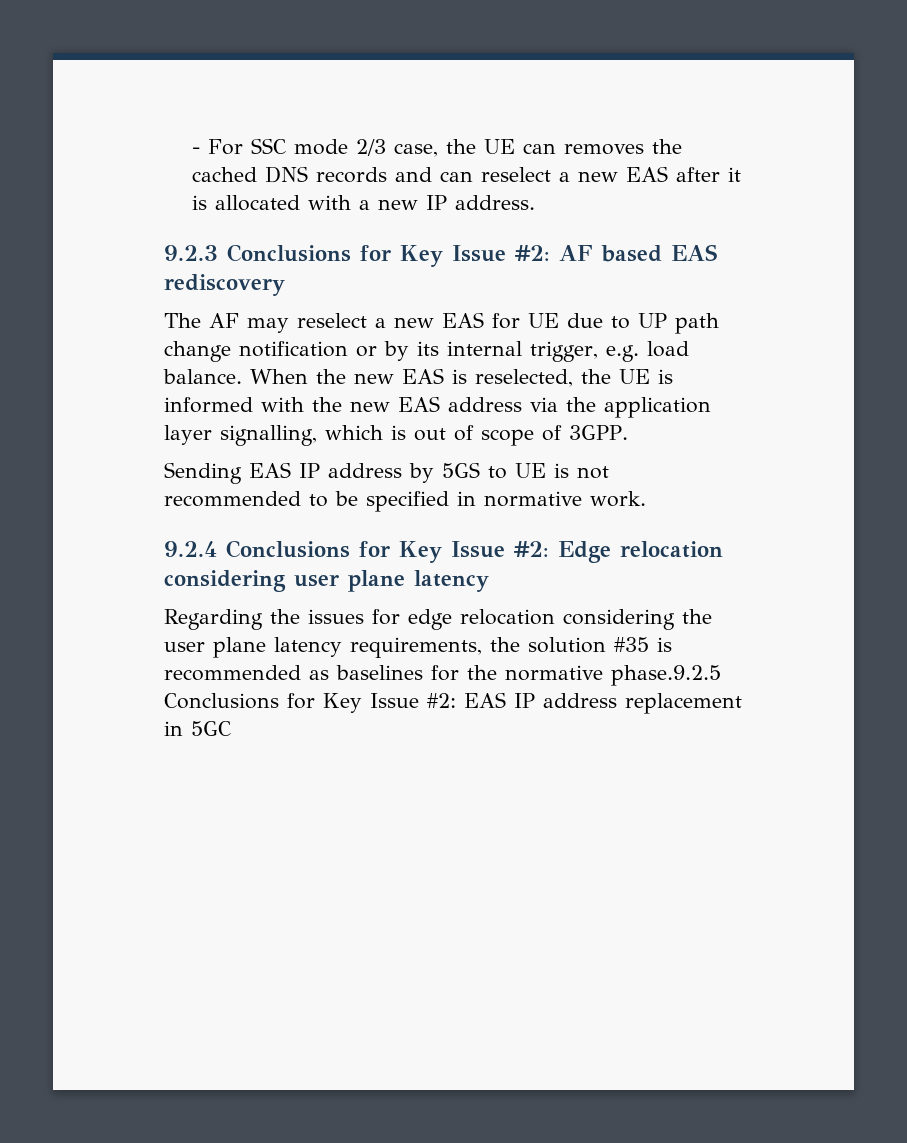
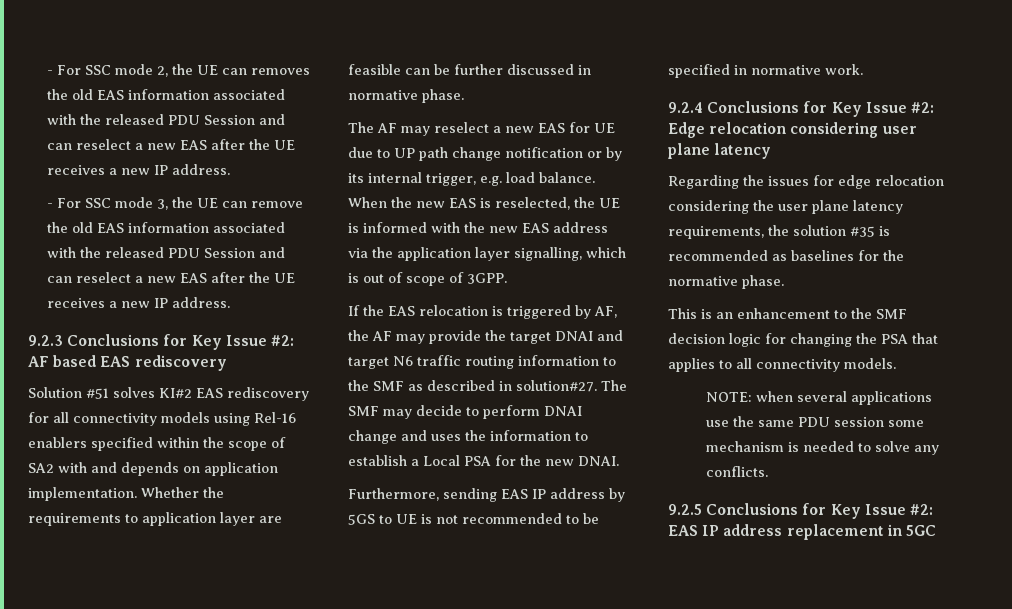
[191,138,438,157] - For SSC mode 2/3 case, -> [46,64,168,77] - For SSC mode 2,
[191,166,741,183] [191,195,351,211] cached DNS records and can reselect a new EAS after it is allocated with -> [71,89,285,100] [46,114,285,125] [46,139,295,150] [46,164,230,175] [46,197,303,210] [46,222,285,233] [46,247,285,258] [46,272,295,283] [46,298,105,308] old EAS information associated with the released PDU Session and can reselect a new EAS after the UE receives a new IP address. // - For SSC mode 3, the UE can remove the old EAS information associated with the released PDU Session and can reselect a new EAS after the UE receives
(285, 285) none -> [28,387,309,401] [28,412,296,426] [28,437,286,451] [28,462,278,476] [28,487,224,501] [28,512,282,526] [348,64,591,75] [348,89,464,103] // Solution #51 solves KI#2 EAS rediscovery for all connectivity models using Rel-16 enablers specified within the scope of SA2 with and depends on application implementation. Whether the requirements to application layer are feasible can be further discussed in normative phase.
[164,462,242,484] Sending -> [348,305,617,319] [348,330,623,344] [348,355,616,369] [348,380,627,392] [348,405,582,419] [348,430,588,444] [348,455,619,466] [348,488,497,502] If the EAS relocation is triggered by AF, the AF may provide the target DNAI and target N6 traffic routing information to the SMF as described in solution#27. The SMF may decide to perform DNAI change and uses the information to establish a Local PSA for the new DNAI. // Furthermore, sending
[611,665,721,686] phase.9.2.5 -> [742,275,784,289] [668,308,907,319] [668,333,938,347] [668,358,896,372] [705,391,932,405] [705,416,924,427] [705,441,939,455] [705,466,768,477] [668,504,702,515] phase. // This is an enhancement to the SMF decision logic for changing the PSA that applies to all connectivity models. // NOTE: when several applications use the same PDU session some mechanism is needed to solve any conflicts. // 9.2.5

